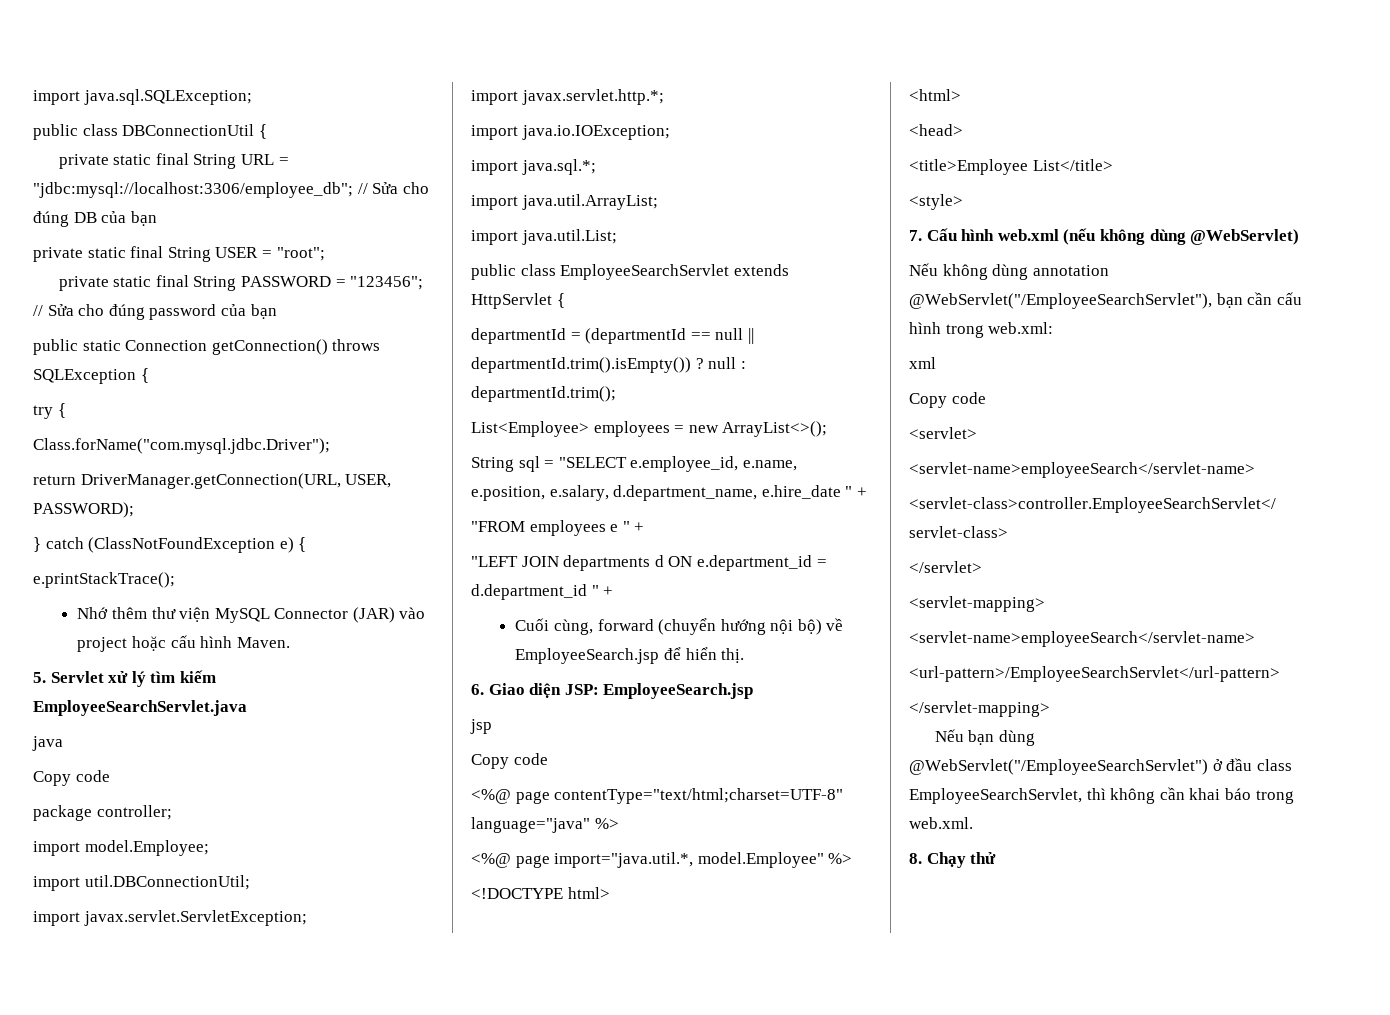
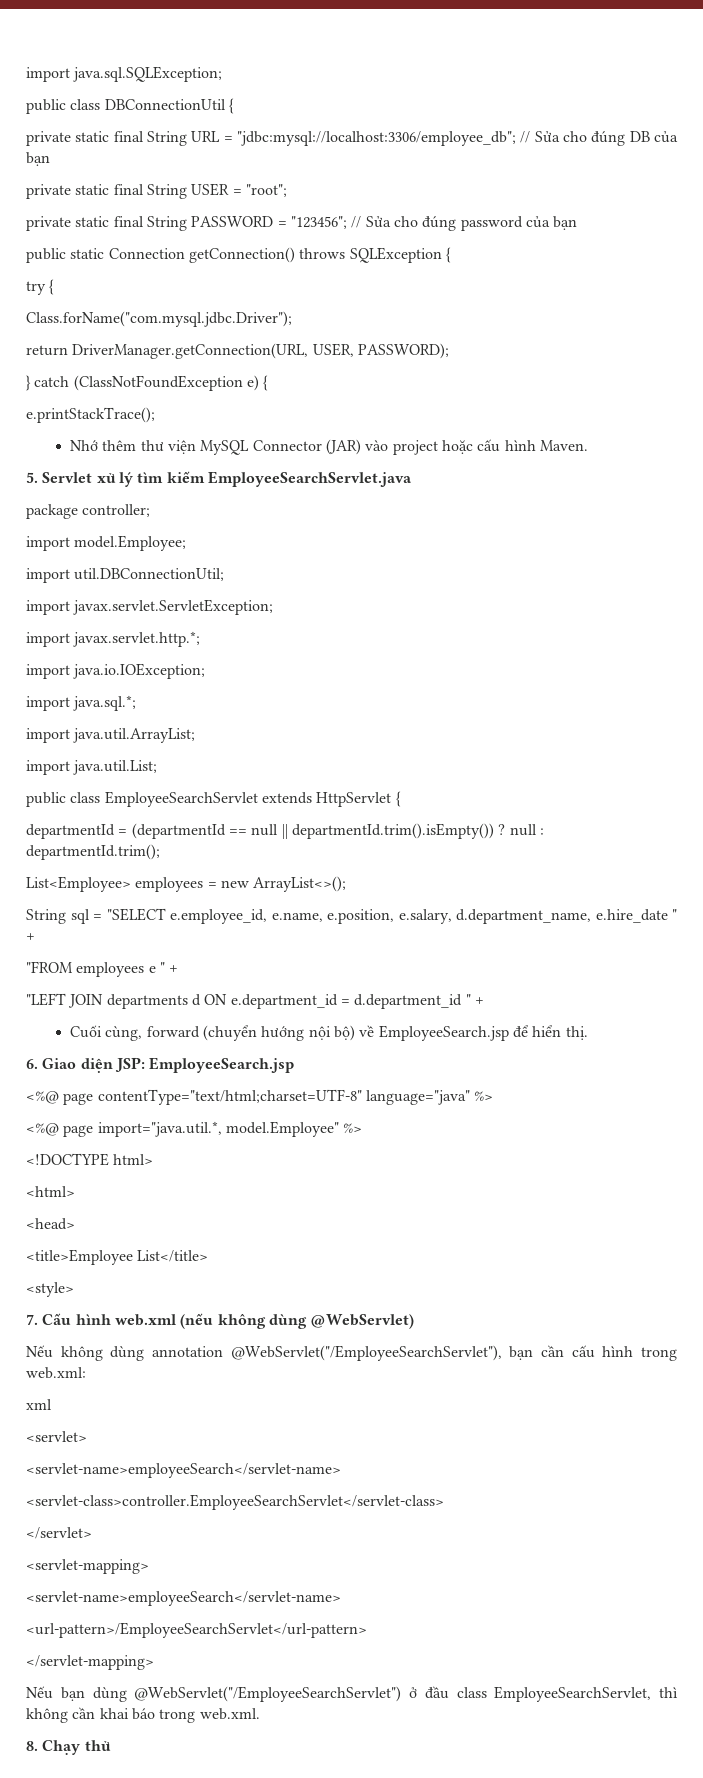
[32,736,63,751] [33,770,110,786] // java // Copy code -> (412, 479) none
[470,719,492,734] [471,753,548,769] // jsp // Copy code -> (295, 1065) none
[909,392,986,408] // Copy code -> (52, 1404) none

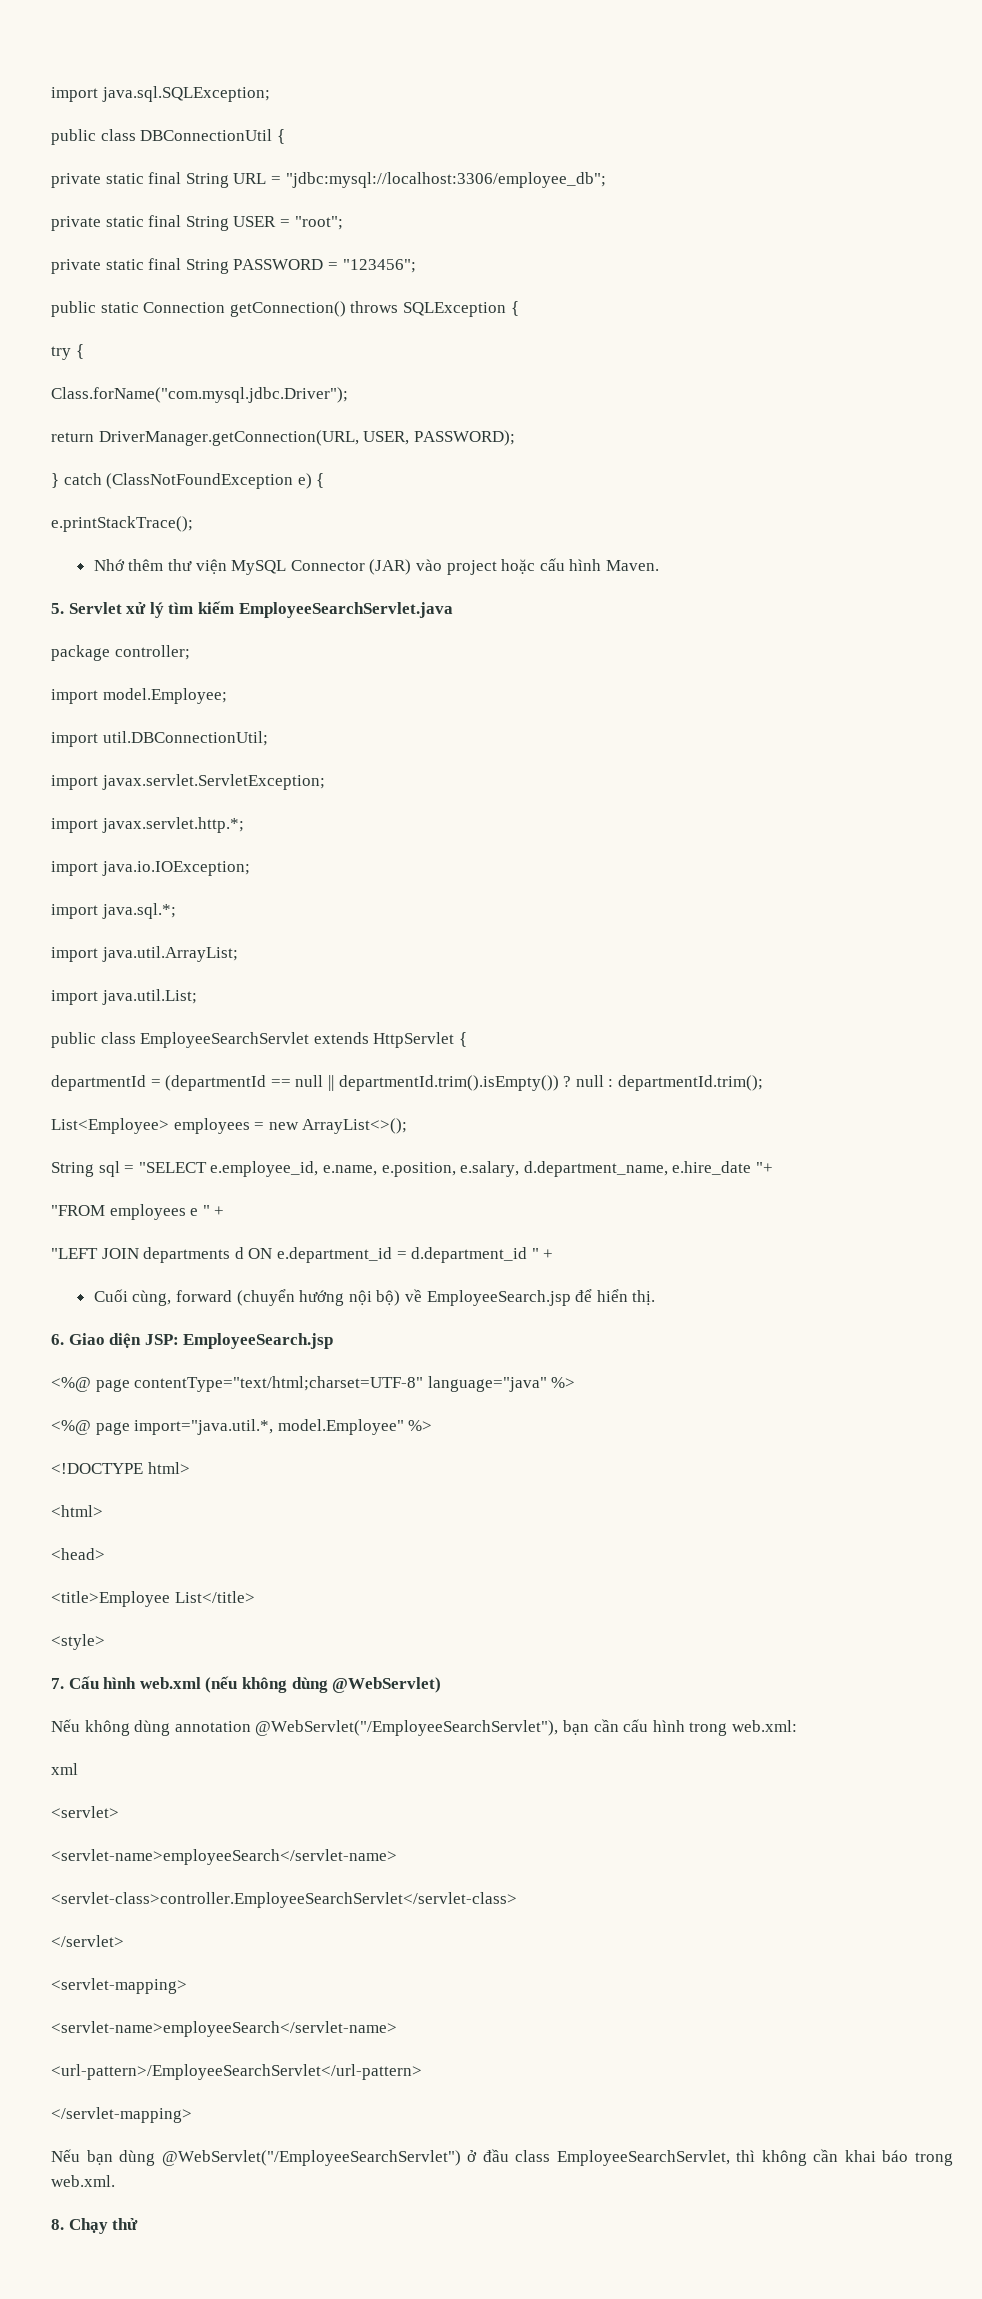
[520,131,679,146] [26,152,50,166] // Sửa cho đúng DB của bạn -> (606, 180) none
[351,216,578,231] // Sửa cho đúng password của bạn -> (416, 266) none
[672,909,677,920] [26,933,35,941] " + -> [755,1162,773,1173] "+

